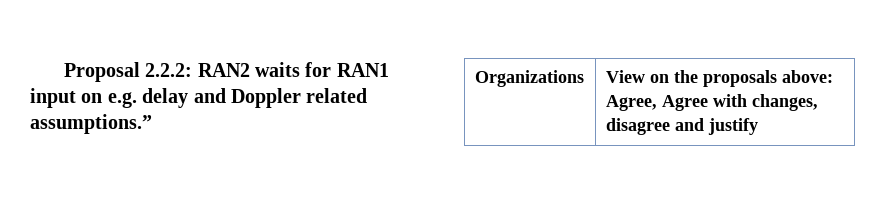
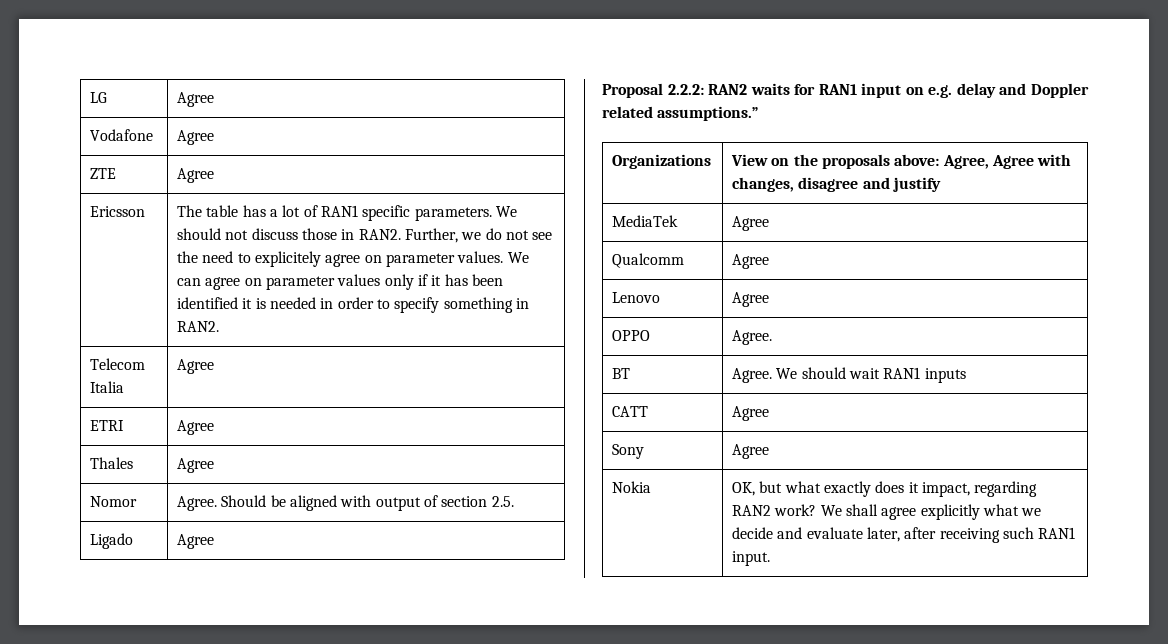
(63, 72) none -> [90,92,108,103] [177,92,215,107] [90,129,154,141] [177,130,215,145] [90,168,117,179] [177,168,215,183] [90,206,146,217] [177,205,518,221] [177,228,553,243] [177,251,529,267] [177,274,504,290] [177,297,530,313] [177,321,220,332] [90,358,146,370] [90,381,125,393] [177,359,215,374] [90,420,125,431] [177,420,215,435] [90,457,134,469] [177,458,215,473] [90,496,138,507] [177,495,514,511] [90,533,134,549] [177,534,215,549] LG | Agree // Vodafone | Agree // ZTE | Agree // Ericsson | The table has a lot of RAN1 specific parameters. We should not discuss those in RAN2. Further, we do not see the need to explicitely agree on parameter values. We can agree on parameter values only if it has been identified it is needed in order to specify something in RAN2. // Telecom Italia | Agree // ETRI | Agree // Thales | Agree // Nomor | Agree. Should be aligned with output of section 2.5. // Ligado | Agree //
(758, 126) none -> [612,215,679,227] [732,216,770,231] [612,253,685,268] [732,254,770,269] [612,292,661,303] [732,292,770,307] [612,330,651,341] [732,330,773,345] [612,368,631,379] [732,367,966,383] [612,406,649,417] [732,406,770,421] [612,444,645,459] [732,444,770,459] [612,481,652,493] [732,481,1038,497] [732,504,1042,520] [732,527,1076,543] [732,551,771,566] // MediaTek | Agree // Qualcomm | Agree // Lenovo | Agree // OPPO | Agree. // BT | Agree. We should wait RAN1 inputs // CATT | Agree // Sony | Agree // Nokia | OK, but what exactly does it impact, regarding RAN2 work? We shall agree explicitly what we decide and evaluate later, after receiving such RAN1 input.

